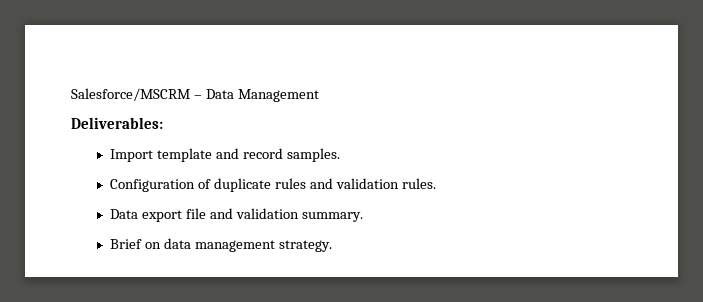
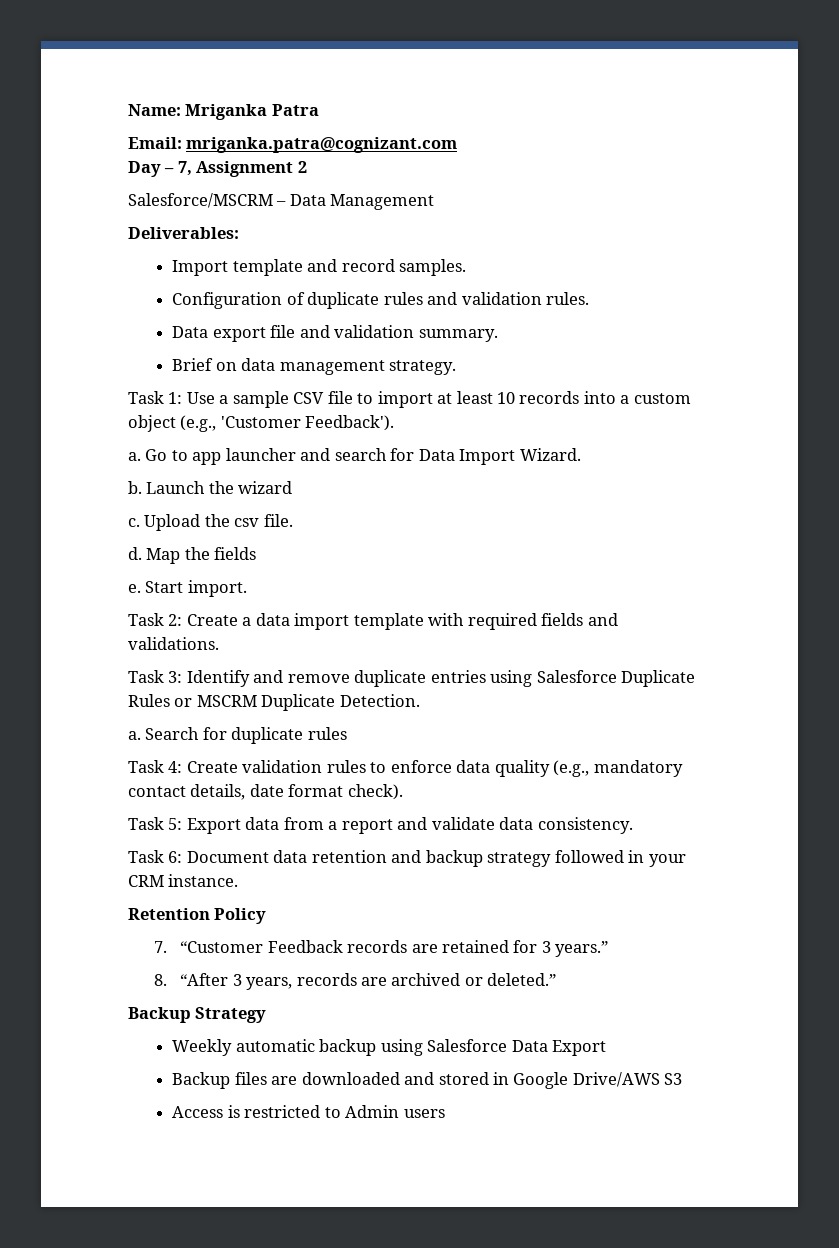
(71, 94) none -> [128,104,319,120] [128,137,458,153] [128,161,307,177] Name: Mriganka Patra // Email: mriganka.patra@cognizant.com // Day – 7, Assignment 2 //
(332, 246) none -> [128,391,691,408] [128,415,395,432] [128,448,581,465] [128,481,293,494] [128,514,293,531] [128,547,257,564] [128,580,247,597] [128,613,618,630] [128,637,219,650] [128,670,696,687] [128,694,420,711] [128,727,347,744] [128,760,683,777] [128,784,403,800] [128,817,633,834] [128,850,686,867] [128,874,239,887] [128,908,267,924] [154,940,609,957] [154,973,557,990] [128,1007,267,1023] [172,1039,606,1056] [172,1072,683,1089] [172,1105,445,1118] // Task 1: Use a sample CSV file to import at least 10 records into a custom object (e.g., 'Customer Feedback'). // a. Go to app launcher and search for Data Import Wizard. // b. Launch the wizard // c. Upload the csv file. // d. Map the fields // e. Start import. // Task 2: Create a data import template with required fields and validations. // Task 3: Identify and remove duplicate entries using Salesforce Duplicate Rules or MSCRM Duplicate Detection. // a. Search for duplicate rules // Task 4: Create validation rules to enforce data quality (e.g., mandatory contact details, date format check). // Task 5: Export data from a report and validate data consistency. // Task 6: Document data retention and backup strategy followed in your CRM instance. // Retention Policy // 7. “Customer Feedback records are retained for 3 years.” // 8. “After 3 years, records are archived or deleted.” // Backup Strategy // Weekly automatic backup using Salesforce Data Export // Backup files are downloaded and stored in Google Drive/AWS S3 // Access is restricted to Admin users

